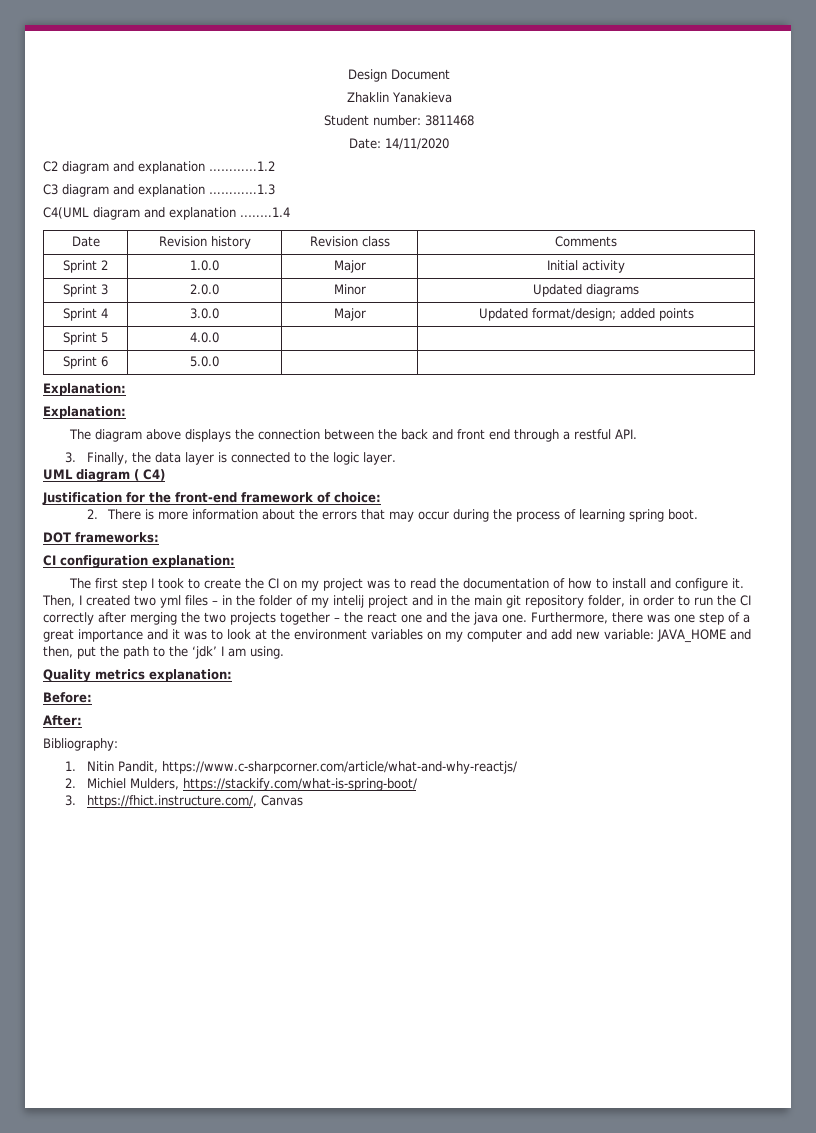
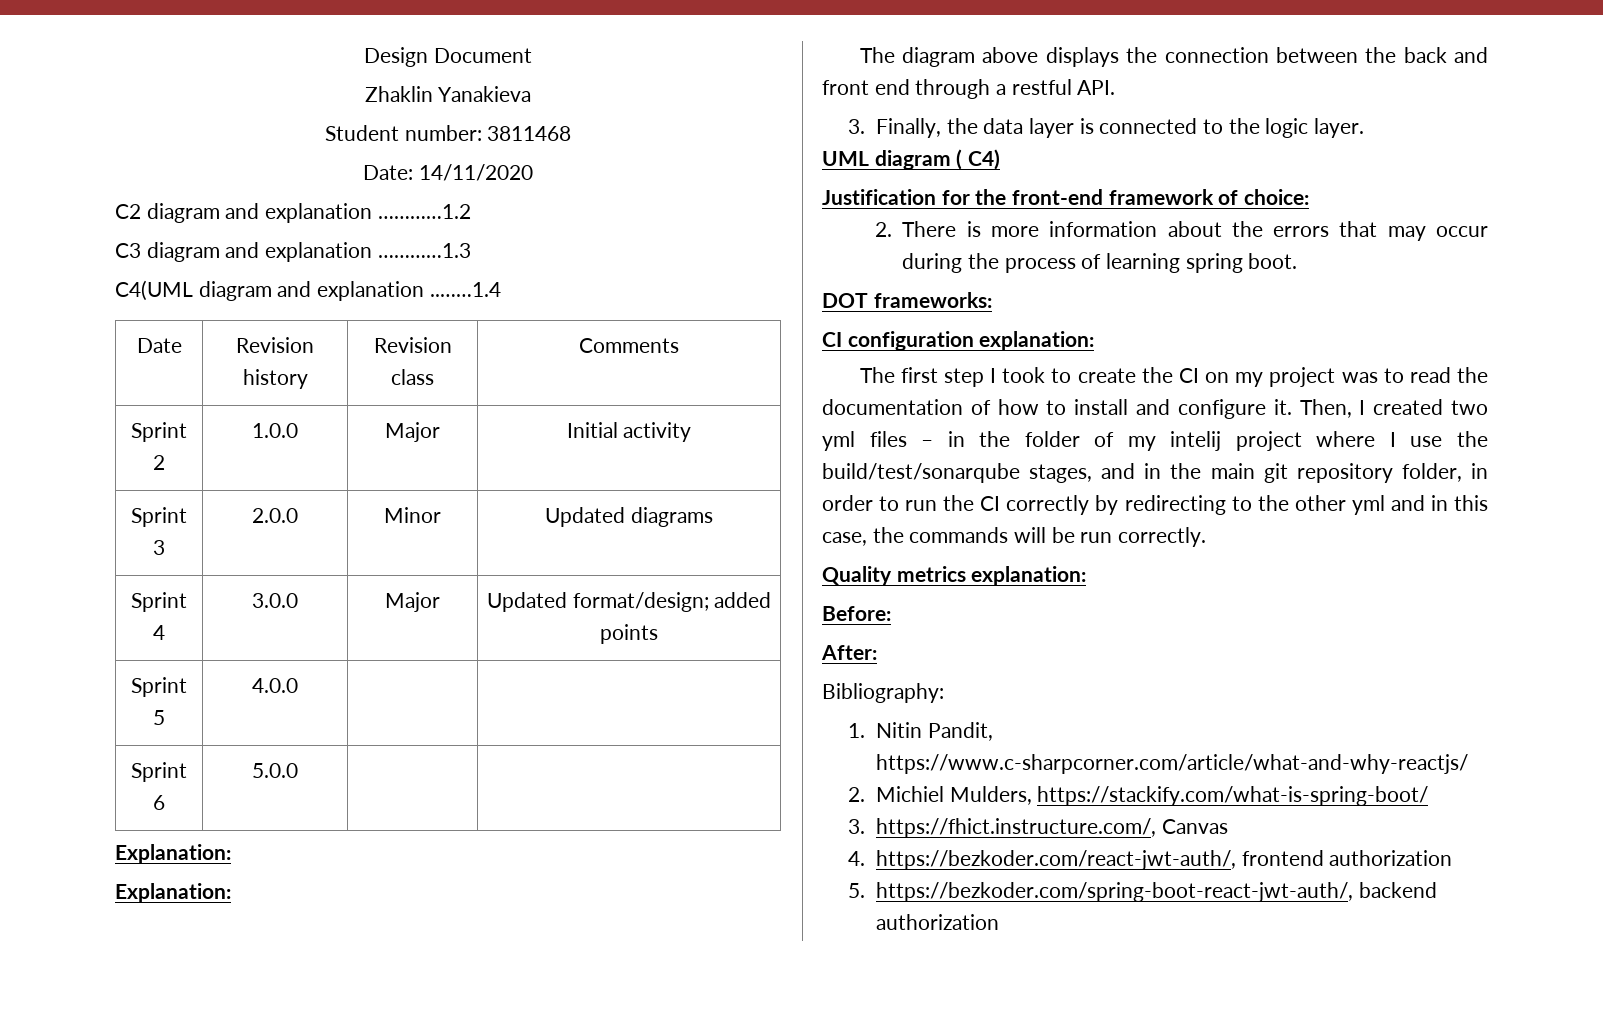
(408, 601) none -> [1316,431,1488,447] [822,463,1093,483] where I use the build/test/sonarqube stages,
[98,612,750,625] [43,629,751,643] [43,646,284,659] after merging the two projects together – the react one and the java one. Furthermore, there was one step of a great importance and it was to look at the environment variables on my computer and add new variable: JAVA_HOME and then, put the path to the ‘jdk’ I am using. -> [1095,495,1488,515] [822,527,1207,547] by redirecting to the other yml and in this case, the commands will be run correctly.
(303, 800) none -> [848,850,1453,870] [848,882,1437,902] [875,914,999,930] // 4. https://bezkoder.com/react-jwt-auth/, frontend authorization // 5. https://bezkoder.com/spring-boot-react-jwt-auth/, backend authorization

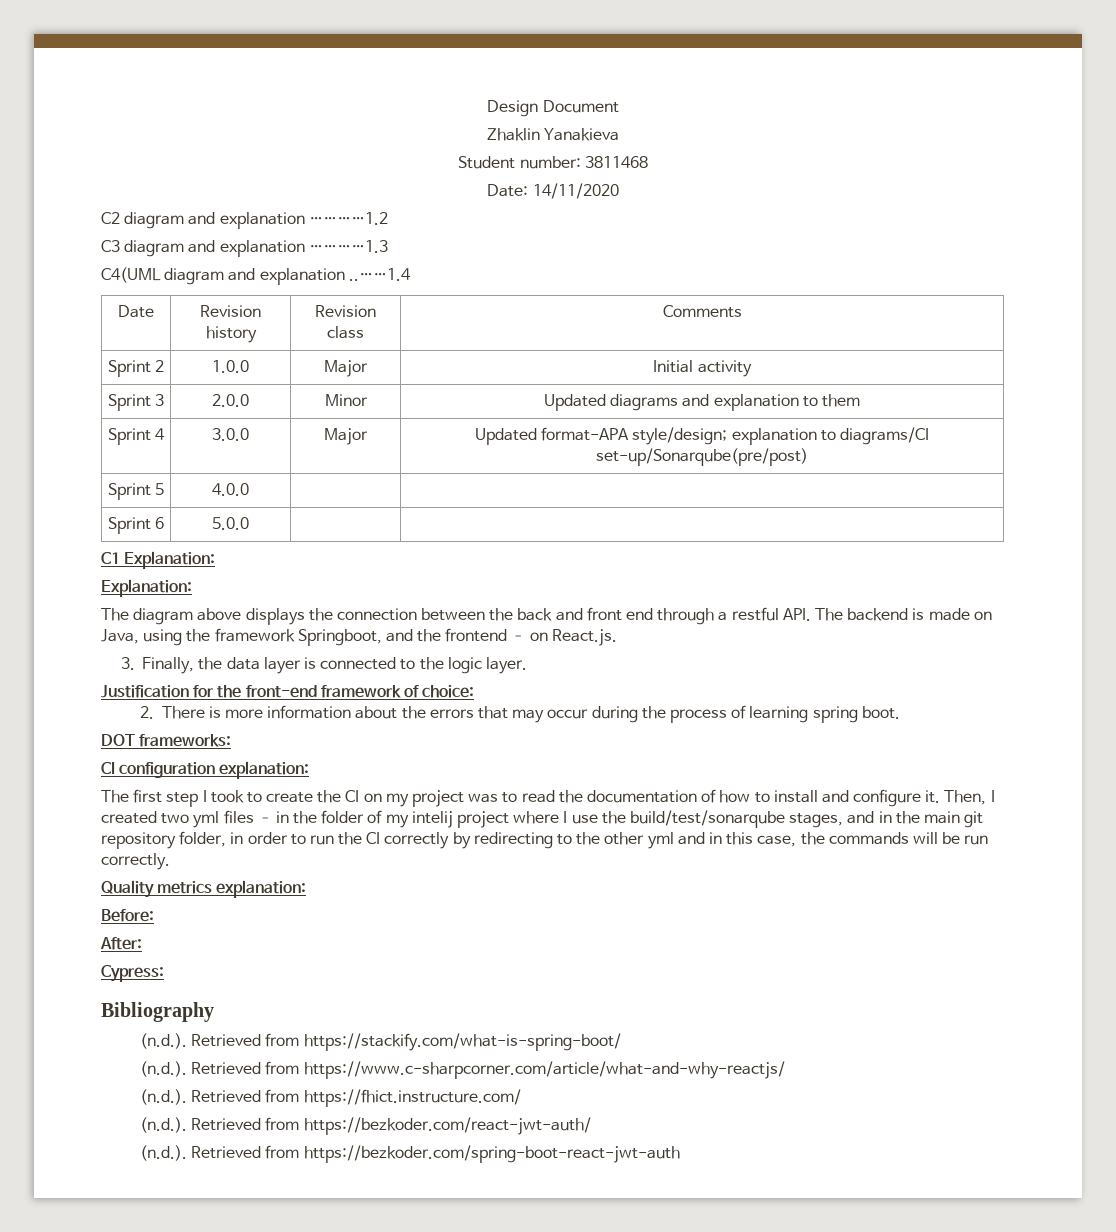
(713, 517) none -> [682,394,860,411] and explanation to them
[572,592,772,612] [600,624,658,644] format/design; added points -> [541,427,929,445] [596,448,808,466] format-APA style/design; explanation to diagrams/CI set-up/Sonarqube(pre/post)
(298, 770) none -> [101,552,120,564] C1
(1116, 87) none -> [814,608,992,621] [101,628,617,646] The backend is made on Java, using the framework Springboot, and the frontend – on React.js.
[822,149,1001,170] // UML diagram ( C4) -> (527, 665) none
[822,683,944,703] [848,722,993,741] [875,754,1468,774] [848,786,1429,806] [848,818,1228,838] [848,850,1453,870] [848,882,1437,902] [875,914,999,930] Bibliography: // 1. Nitin Pandit, https://www.c-sharpcorner.com/article/what-and-why-reactjs/ // 2. Michiel Mulders, https://stackify.com/what-is-spring-boot/ // 3. https://fhict.instructure.com/, Canvas // 4. https://bezkoder.com/react-jwt-auth/, frontend authorization // 5. https://bezkoder.com/spring-boot-react-jwt-auth/, backend authorization -> [101,965,164,982] [101,1002,214,1022] [140,1033,621,1051] [140,1061,785,1079] [140,1089,521,1107] [140,1117,591,1135] [140,1145,680,1163] Cypress: // Bibliography // (n.d.). Retrieved from https://stackify.com/what-is-spring-boot/ // (n.d.). Retrieved from https://www.c-sharpcorner.com/article/what-and-why-reactjs/ // (n.d.). Retrieved from https://fhict.instructure.com/ // (n.d.). Retrieved from https://bezkoder.com/react-jwt-auth/ // (n.d.). Retrieved from https://bezkoder.com/spring-boot-react-jwt-auth

